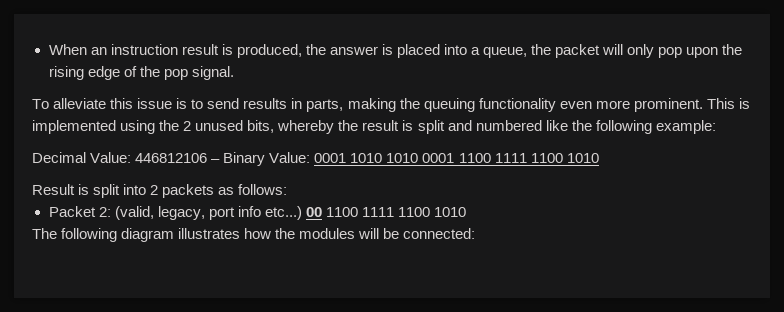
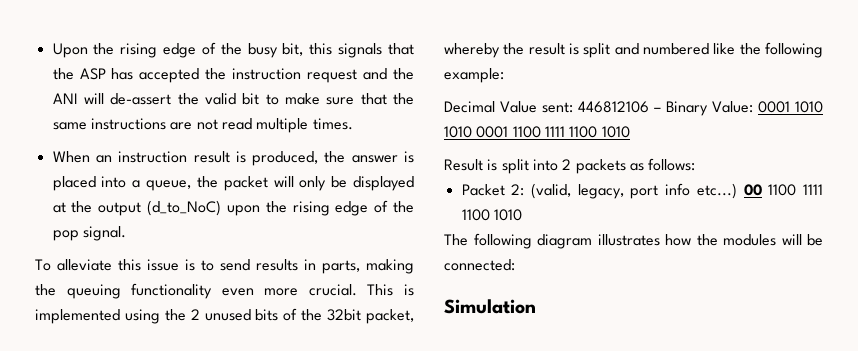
(48, 49) none -> [52,42,414,58] [52,68,415,83] [52,93,414,105] [52,118,353,133] Upon the rising edge of the busy bit, this signals that the ASP has accepted the instruction request and the ANI will de-assert the valid bit to make sure that the same instructions are not read multiple times. //
[658,47,683,58] pop -> [331,176,414,191] [52,200,222,216] be displayed at the output (d_to_NoC)
[633,98,703,112] prominent. -> [308,284,357,296] crucial.
[247,120,275,133] bits, -> [255,308,415,324] bits of the 32bit packet,
[90,152,132,163] Value: -> [500,101,573,113] Value sent:
(476, 233) none -> [444,299,536,314] // Simulation

